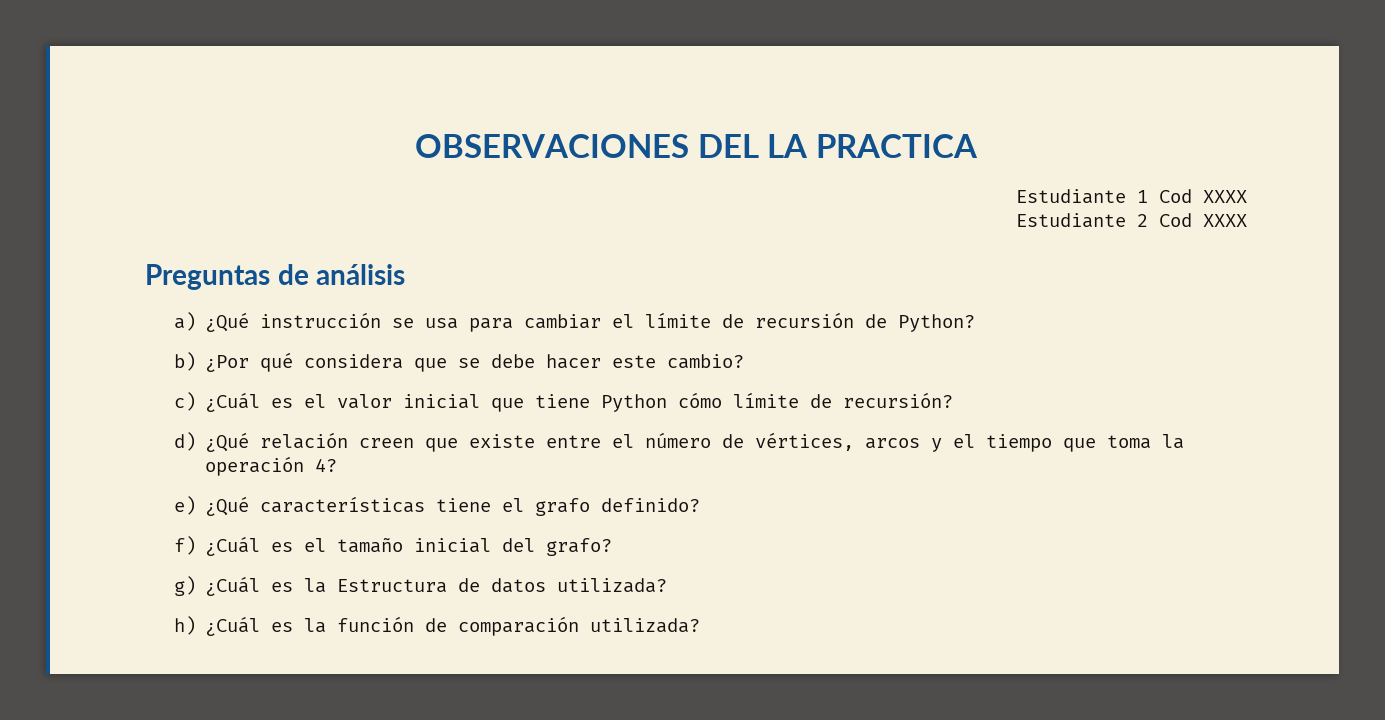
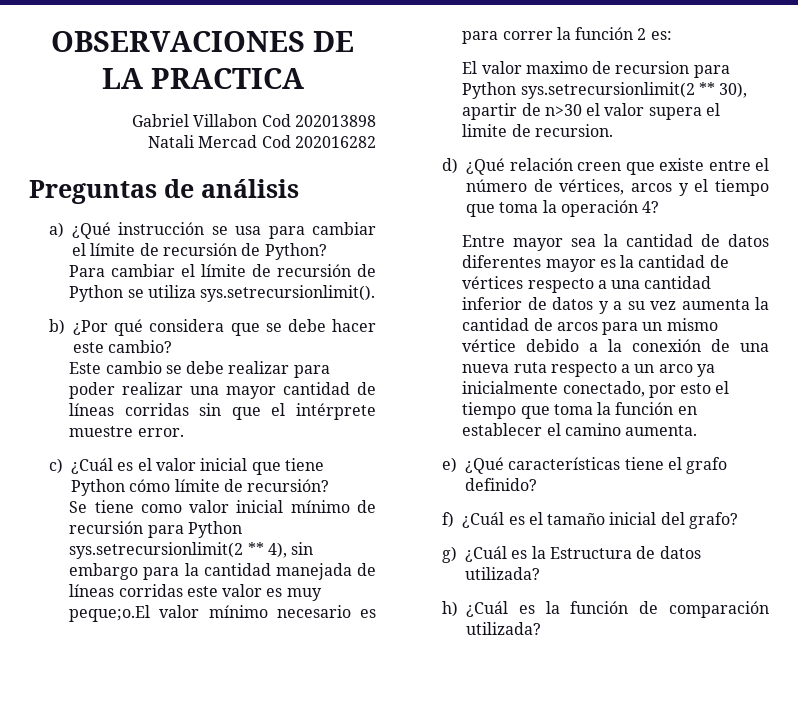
[697,134,759,158] DEL -> [313,31,354,52] DE
[1016,189,1247,204] [1016,213,1247,228] Estudiante 1 Cod XXXX // Estudiante 2 Cod XXXX -> [132,114,376,127] [148,135,376,148] Gabriel Villabon Cod 202013898 // Natali Mercad Cod 202016282
(976, 323) none -> [69,264,376,277] [69,285,376,302] // Para cambiar el límite de recursión de Python se utiliza sys.setrecursionlimit().
(745, 361) none -> [69,361,330,378] [69,382,377,399] [69,403,376,420] [69,426,184,437] // Este cambio se debe realizar para poder realizar una mayor cantidad de líneas corridas sin que el intérprete muestre error.
(954, 400) none -> [69,500,377,513] [69,521,242,538] [69,542,314,559] [69,563,377,580] [69,584,322,601] [69,605,377,622] [462,27,672,44] [462,61,730,78] [462,82,748,99] [462,103,721,120] [462,124,613,137] // Se tiene como valor inicial mínimo de recursión para Python sys.setrecursionlimit(2 ** 4), sin embargo para la cantidad manejada de líneas corridas este valor es muy peque;o.El valor mínimo necesario es para correr la función 2 es: // El valor maximo de recursion para Python sys.setrecursionlimit(2 ** 30), apartir de n>30 el valor supera el limite de recursion.
(338, 465) none -> [462,234,769,251] [462,255,729,272] [462,276,712,293] [462,297,769,314] [462,318,718,335] [462,339,769,352] [462,362,716,377] [462,381,730,398] [462,402,697,419] [462,423,698,436] // Entre mayor sea la cantidad de datos diferentes mayor es la cantidad de vértices respecto a una cantidad inferior de datos y a su vez aumenta la cantidad de arcos para un mismo vértice debido a la conexión de una nueva ruta respecto a un arco ya inicialmente conectado, por esto el tiempo que toma la función en establecer el camino aumenta.

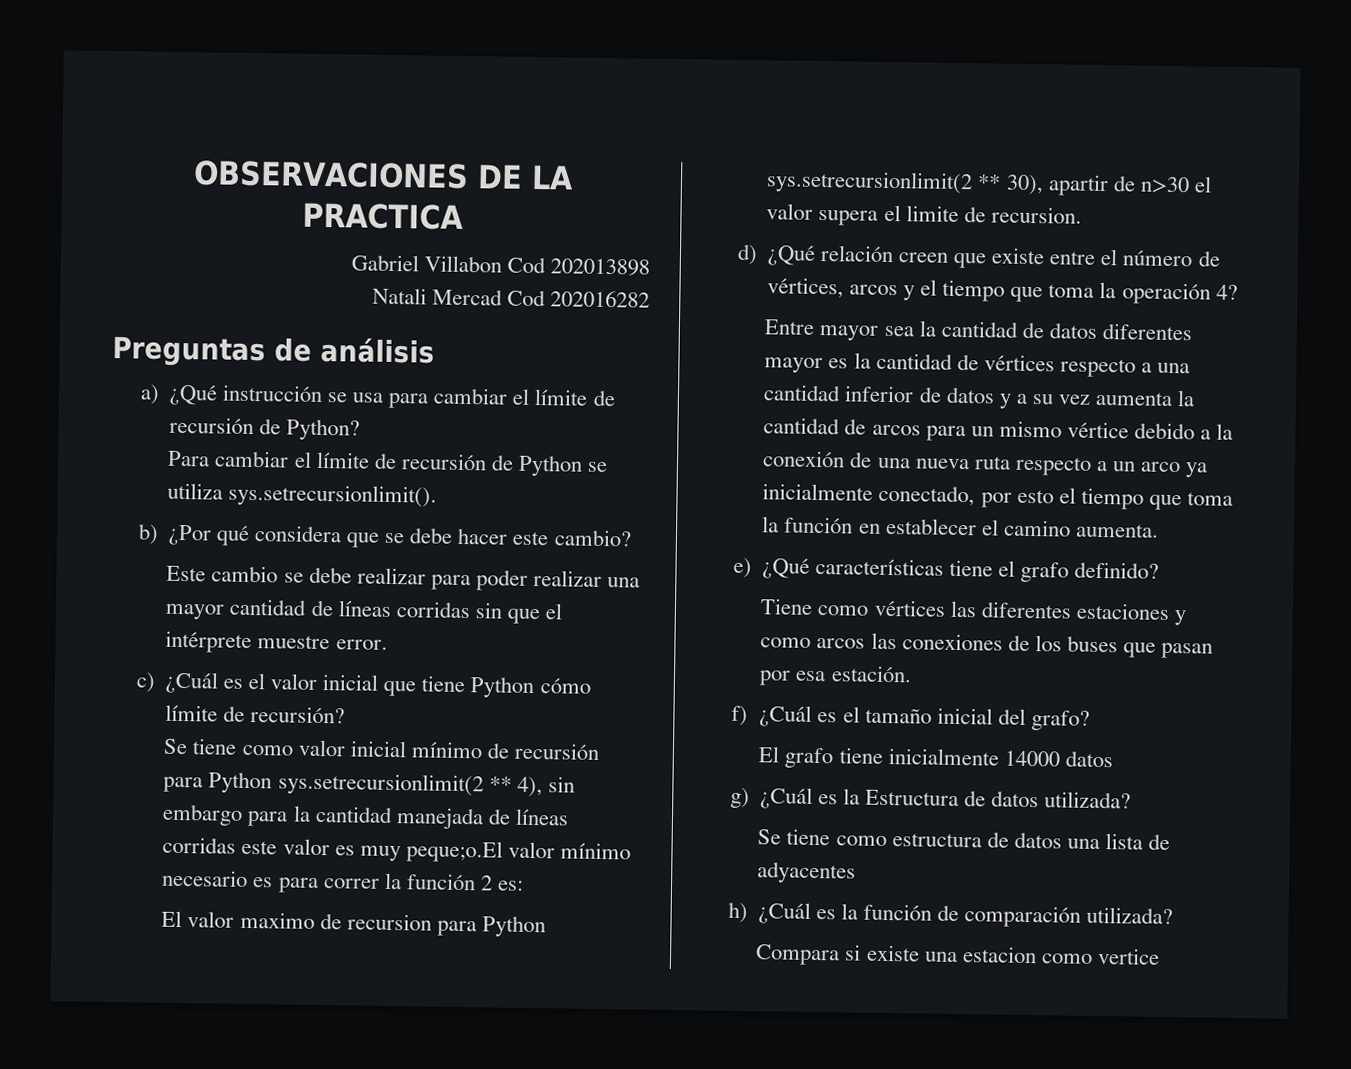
(538, 484) none -> [760,598,1186,626] [760,632,1214,659] [759,665,912,686] // Tiene como vértices las diferentes estaciones y como arcos las conexiones de los buses que pasan por esa estación.
(739, 520) none -> [758,746,1113,769] // El grafo tiene inicialmente 14000 datos
(541, 573) none -> [757,828,1171,851] [757,861,857,884] // Se tiene como estructura de datos una lista de adyacentes
(542, 628) none -> [755,944,1160,966] // Compara si existe una estacion como vertice

